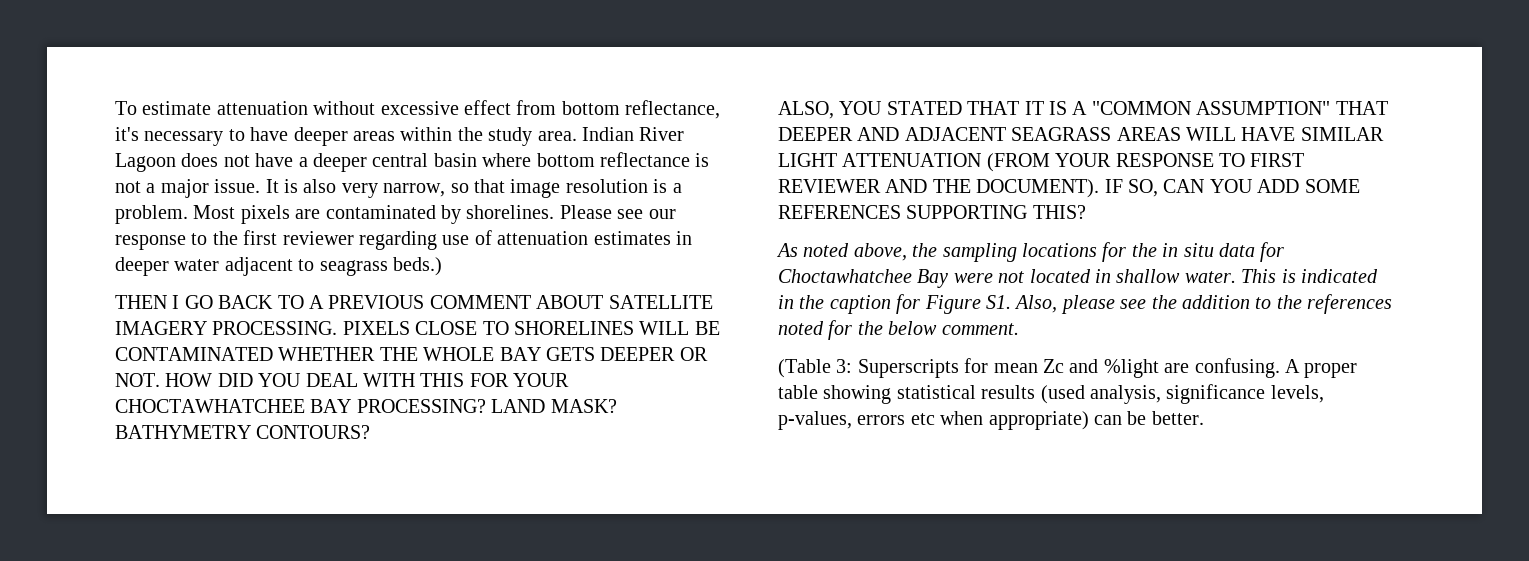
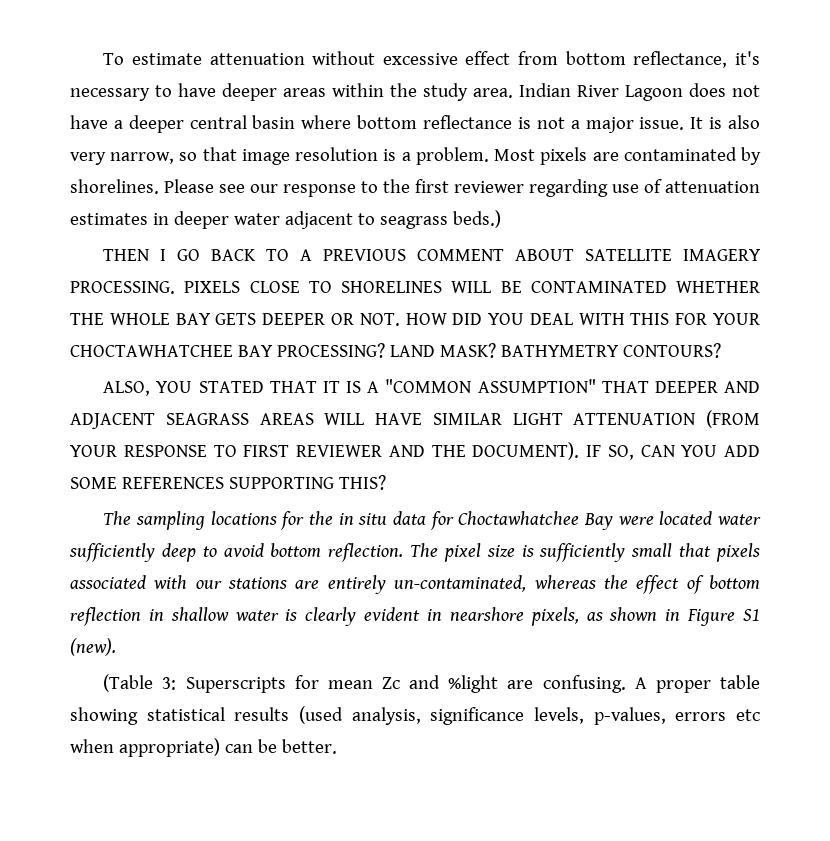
[776,243,938,261] As noted above, the -> [103,511,132,525] The
[998,269,1378,283] [778,294,1393,314] [778,320,1019,340] not located in shallow water. This is indicated in the caption for Figure S1. Also, please see the addition to the references noted for the below comment. -> [659,511,762,525] [69,543,760,562] [70,575,760,594] [70,607,761,626] [70,638,116,656] located water sufficiently deep to avoid bottom reflection. The pixel size is sufficiently small that pixels associated with our stations are entirely un-contaminated, whereas the effect of bottom reflection in shallow water is clearly evident in nearshore pixels, as shown in Figure S1 (new).

